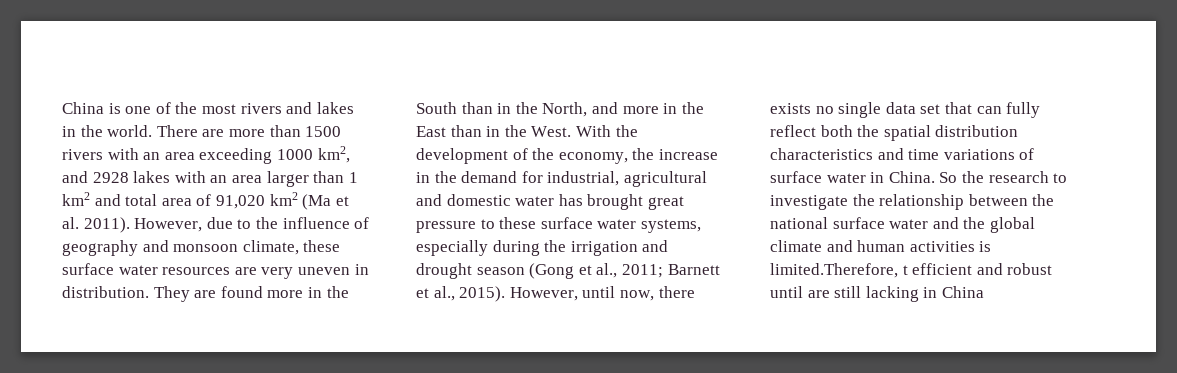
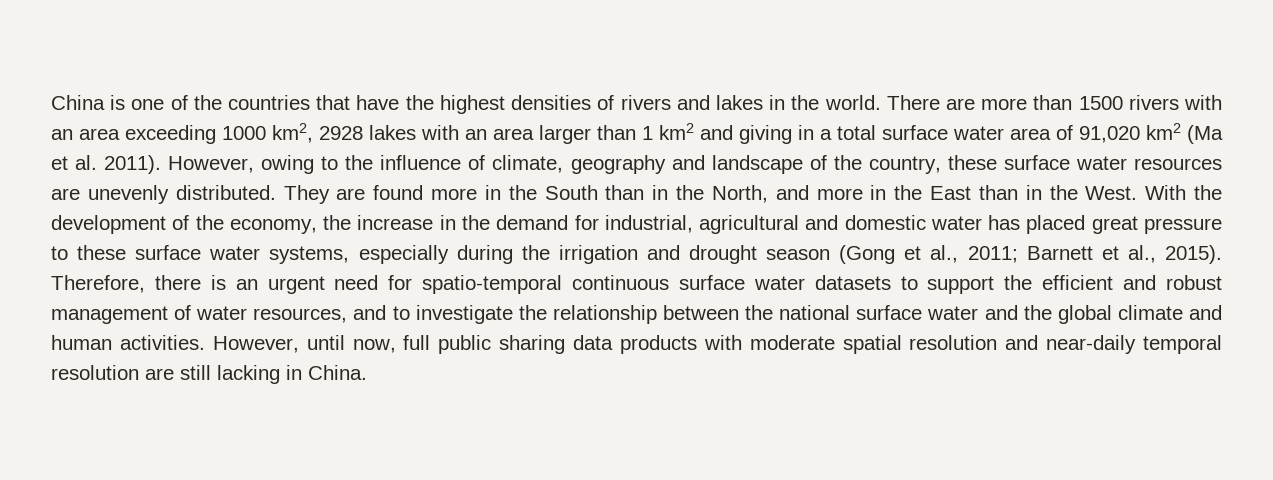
[201,104,236,114] most -> [228,95,615,114] countries that have the highest densities of
[62,171,88,183] and -> (313, 133) none
[125,194,158,206] total -> [739,125,1004,144] giving in a total surface water
[206,217,233,229] due -> [261,155,315,174] owing
(370, 223) none -> [492,155,564,173] climate,
[173,240,299,255] monsoon climate, -> [711,155,941,174] landscape of the country,
[261,264,369,279] [62,286,149,298] very uneven in distribution. -> [87,185,276,204] unevenly distributed.
[587,194,644,210] brought -> [1026,215,1086,234] placed
[509,286,695,301] [770,102,1041,118] [770,125,1019,141] [770,148,1035,160] [770,171,1049,183] However, until now, there exists no single data set that can fully reflect both the spatial distribution characteristics and time variations of surface water in China. So the research -> [51,275,1222,294] [51,305,387,324] Therefore, there is an urgent need for spatio-temporal continuous surface water datasets to support the efficient and robust management of water resources, and
[909,241,992,252] [770,263,1053,278] [770,286,803,298] activities is limited.Therefore, t efficient and robust until -> [119,335,1222,354] [51,365,139,380] activities. However, until now, full public sharing data products with moderate spatial resolution and near-daily temporal resolution
[941,286,984,298] China -> [308,365,367,380] China.

